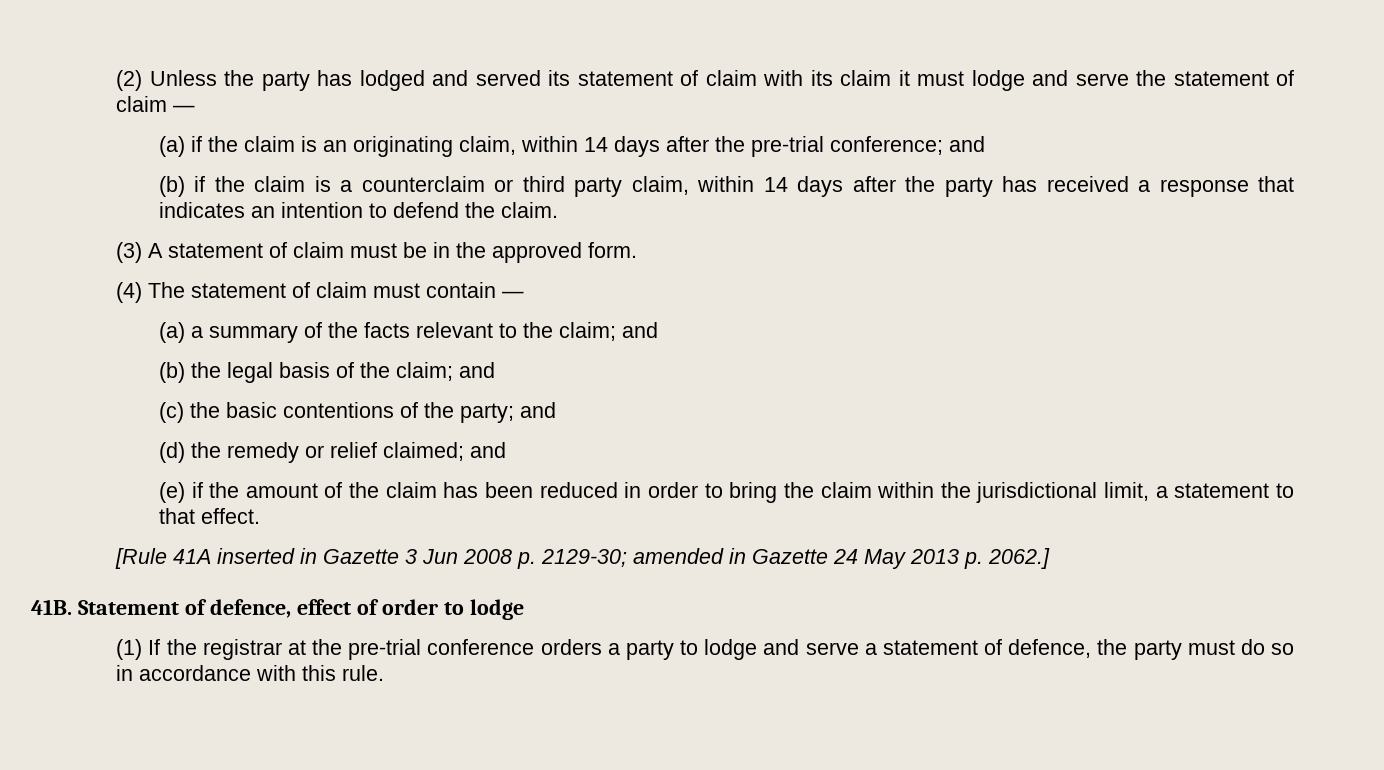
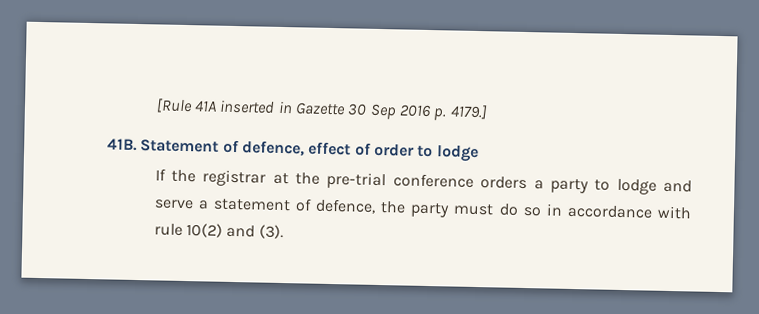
[116,70,1294,91] [116,96,196,112] [158,136,985,157] [158,176,1294,197] [158,202,558,218] [116,242,638,263] [116,282,525,303] [158,322,658,343] [158,362,495,383] [158,402,556,423] [158,442,506,463] [158,482,1294,503] [158,508,260,524] (2) Unless the party has lodged and served its statement of claim with its claim it must lodge and serve the statement of claim — // (a) if the claim is an originating claim, within 14 days after the pre-trial conference; and // (b) if the claim is a counterclaim or third party claim, within 14 days after the party has received a response that indicates an intention to defend the claim. // (3) A statement of claim must be in the approved form. // (4) The statement of claim must contain — // (a) a summary of the facts relevant to the claim; and // (b) the legal basis of the claim; and // (c) the basic contentions of the party; and // (d) the remedy or relief claimed; and // (e) if the amount of the claim has been reduced in order to bring the claim within the jurisdictional limit, a statement to that effect. // -> (155, 106) none
[405,548,1051,569] 3 Jun 2008 p. 2129-30; amended in Gazette 24 May 2013 p. 2062.] -> [347,103,488,121] 30 Sep 2016 p. 4179.]
[116,639,143,660] (1) -> (479, 154) none
[302,665,385,681] this rule. -> [153,223,284,240] rule 10(2) and (3).

